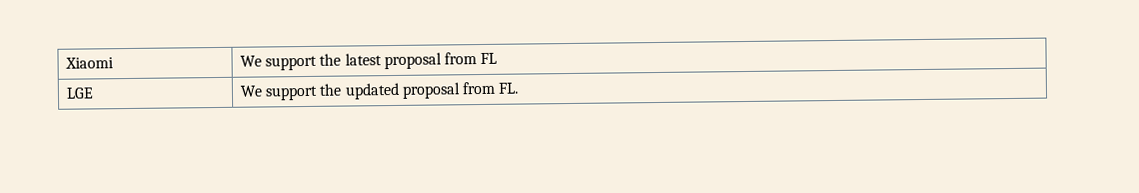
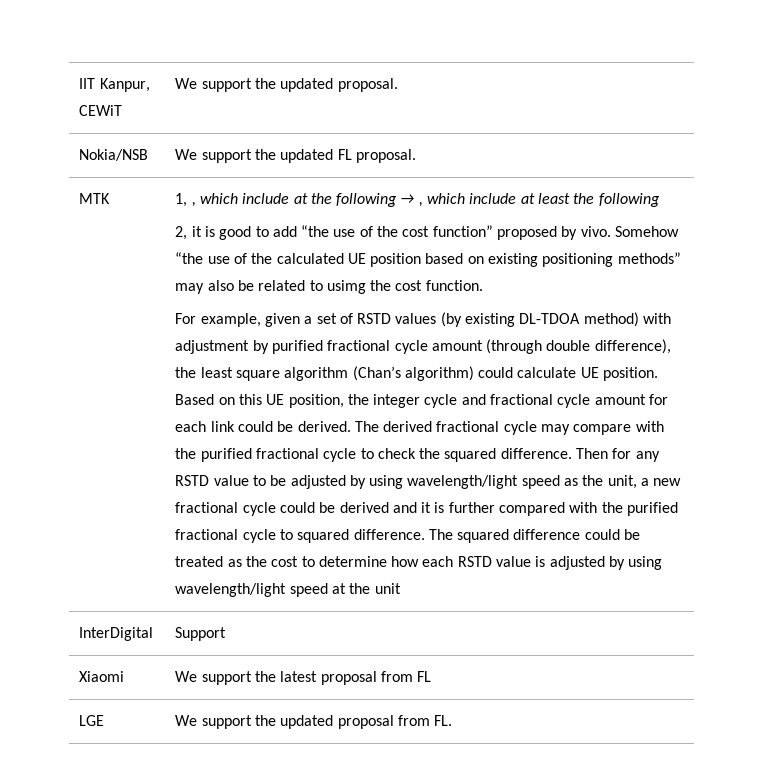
(64, 63) none -> [79,78,150,92] [79,105,123,116] [175,78,398,92] [79,149,149,161] [175,149,416,163] [79,193,111,204] [175,193,660,207] [175,225,680,240] [175,252,681,267] [175,280,483,294] [175,312,672,327] [175,339,671,354] [175,366,659,381] [175,394,669,408] [175,421,664,435] [175,448,660,462] [175,475,682,489] [175,502,679,516] [175,529,641,543] [175,556,663,570] [175,583,401,597] [79,627,154,641] [175,627,227,641] IIT Kanpur, CEWiT | We support the updated proposal. // Nokia/NSB | We support the updated FL proposal. // MTK | 1, , which include at the following → , which include at least the following // 2, it is good to add “the use of the cost function” proposed by vivo. Somehow “the use of the calculated UE position based on existing positioning methods” may also be related to usimg the cost function. // For example, given a set of RSTD values (by existing DL-TDOA method) with adjustment by purified fractional cycle amount (through double difference), the least square algorithm (Chan’s algorithm) could calculate UE position. Based on this UE position, the integer cycle and fractional cycle amount for each link could be derived. The derived fractional cycle may compare with the purified fractional cycle to check the squared difference. Then for any RSTD value to be adjusted by using wavelength/light speed as the unit, a new fractional cycle could be derived and it is further compared with the purified fractional cycle to squared difference. The squared difference could be treated as the cost to determine how each RSTD value is adjusted by using wavelength/light speed at the unit // InterDigital | Support //

